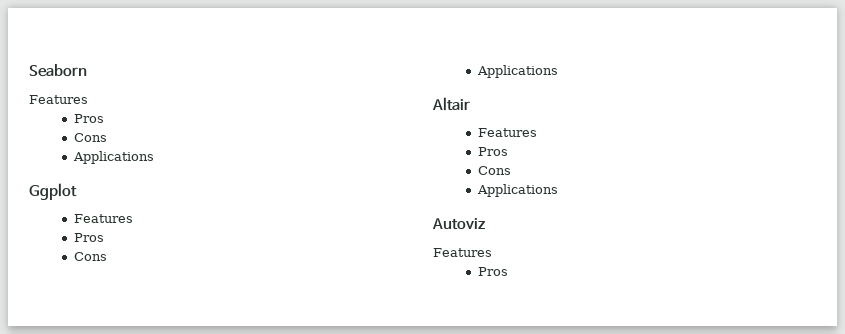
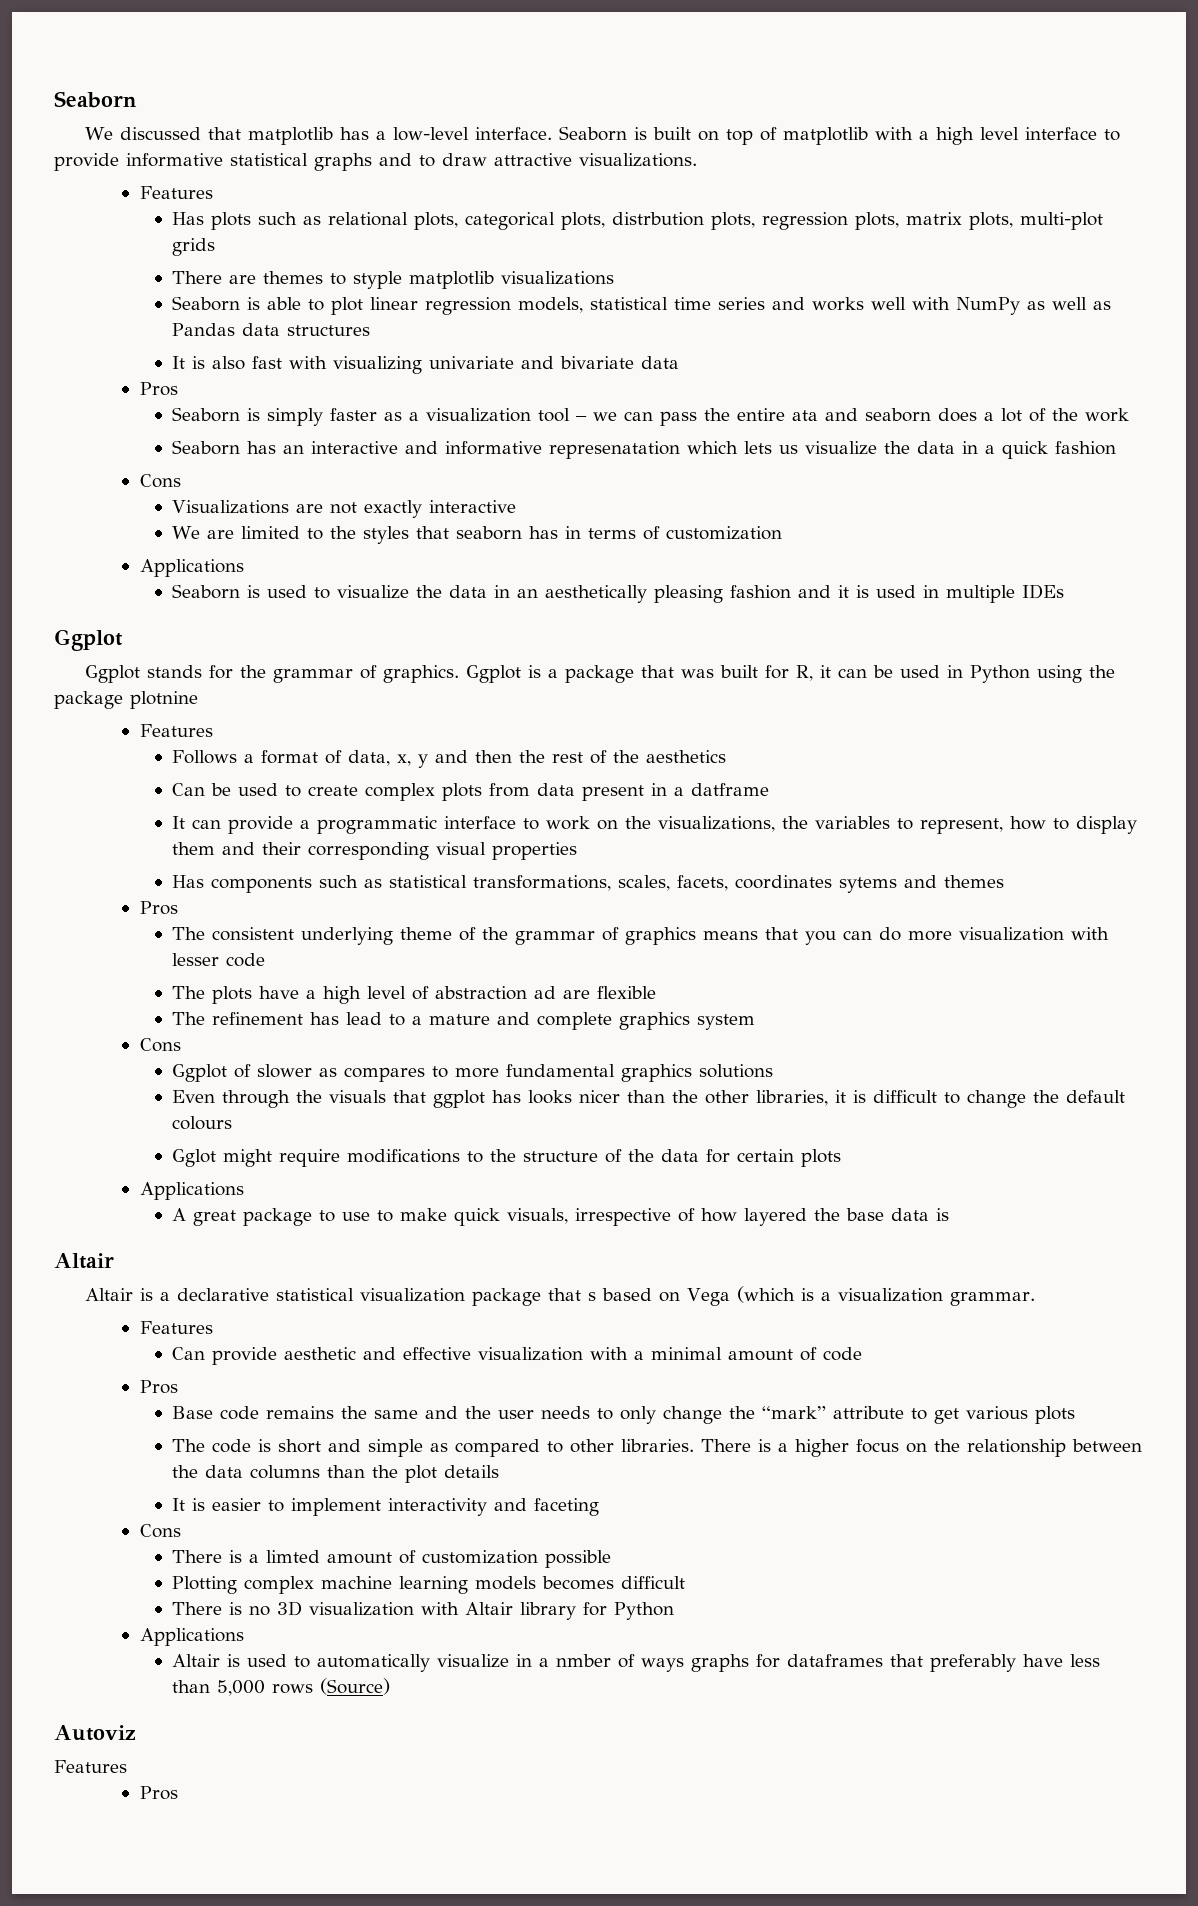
[29,95,88,104] [73,114,104,123] [73,133,107,142] [72,151,154,164] [29,183,77,200] [73,214,133,223] [73,233,104,242] [73,252,107,261] [476,65,558,78] [432,97,470,111] [477,128,537,137] [477,147,508,156] [477,166,511,175] [476,184,558,197] Features // Pros // Cons // Applications // Ggplot // Features // Pros // Cons // Applications // Altair // Features // Pros // Cons // Applications -> [84,126,1120,145] [54,153,697,171] [139,186,213,199] [171,212,1103,230] [171,238,215,256] [171,271,614,289] [171,296,1111,315] [171,323,370,336] [171,356,679,374] [139,382,178,396] [171,407,1129,426] [171,440,1116,459] [139,474,181,488] [171,500,516,518] [171,526,782,544] [139,559,244,577] [171,584,1064,603] [54,629,123,651] [84,665,1115,683] [54,691,198,709] [139,724,213,737] [171,750,726,768] [171,783,769,801] [171,816,1137,834] [171,842,577,860] [171,875,1004,893] [139,901,178,915] [171,927,1109,945] [171,953,265,967] [171,986,656,1004] [171,1012,755,1030] [139,1038,181,1052] [171,1064,773,1082] [171,1090,1125,1108] [171,1116,232,1130] [171,1149,841,1167] [139,1182,244,1200] [171,1208,949,1226] [54,1253,114,1269] [84,1286,1035,1306] [139,1321,213,1334] [171,1347,862,1365] [139,1380,178,1394] [171,1406,1075,1424] [171,1439,1142,1457] [171,1465,499,1483] [171,1498,599,1516] [139,1524,181,1538] [171,1550,611,1568] [171,1576,685,1594] [171,1601,674,1620] [139,1628,244,1646] [171,1654,1100,1672] [171,1678,390,1696] We discussed that matplotlib has a low-level interface. Seaborn is built on top of matplotlib with a high level interface to provide informative statistical graphs and to draw attractive visualizations. // Features // Has plots such as relational plots, categorical plots, distrbution plots, regression plots, matrix plots, multi-plot grids // There are themes to styple matplotlib visualizations // Seaborn is able to plot linear regression models, statistical time series and works well with NumPy as well as Pandas data structures // It is also fast with visualizing univariate and bivariate data // Pros // Seaborn is simply faster as a visualization tool – we can pass the entire ata and seaborn does a lot of the work // Seaborn has an interactive and informative represenatation which lets us visualize the data in a quick fashion // Cons // Visualizations are not exactly interactive // We are limited to the styles that seaborn has in terms of customization // Applications // Seaborn is used to visualize the data in an aesthetically pleasing fashion and it is used in multiple IDEs // Ggplot // Ggplot stands for the grammar of graphics. Ggplot is a package that was built for R, it can be used in Python using the package plotnine // Features // Follows a format of data, x, y and then the rest of the aesthetics // Can be used to create complex plots from data present in a datframe // It can provide a programmatic interface to work on the visualizations, the variables to represent, how to display them and their corresponding visual properties // Has components such as statistical transformations, scales, facets, coordinates sytems and themes // Pros // The consistent underlying theme of the grammar of graphics means that you can do more visualization with lesser code // The plots have a high level of abstraction ad are flexible // The refinement has lead to a mature and complete graphics system // Cons // Ggplot of slower as compares to more fundamental graphics solutions // Even through the visuals that ggplot has looks nicer than the other libraries, it is difficult to change the default colours // Gglot might require modifications to the structure of the data for certain plots // Applications // A great package to use to make quick visuals, irrespective of how layered the base data is // Altair // Altair is a declarative statistical visualization package that s based on Vega (which is a visualization grammar. // Features // Can provide aesthetic and effective visualization with a minimal amount of code // Pros // Base code remains the same and the user needs to only change the “mark” attribute to get various plots // The code is short and simple as compared to other libraries. There is a higher focus on the relationship between the data columns than the plot details // It is easier to implement interactivity and faceting // Cons // There is a limted amount of customization possible // Plotting complex machine learning models becomes difficult // There is no 3D visualization with Altair library for Python // Applications // Altair is used to automatically visualize in a nmber of ways graphs for dataframes that preferably have less than 5,000 rows (Source)

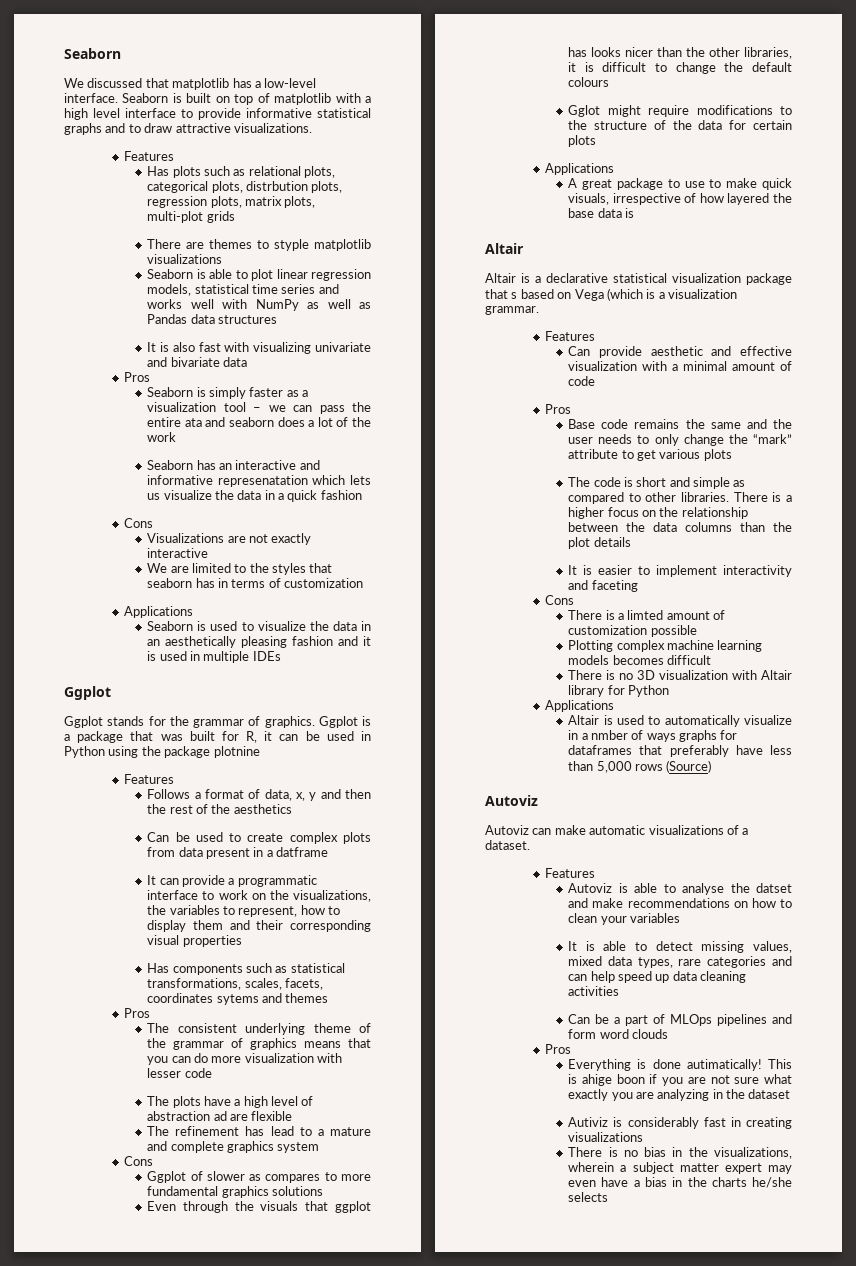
[54,1760,127,1773] [139,1786,178,1800] Features // Pros -> [485,825,749,835] [485,840,530,850] [545,868,596,878] [568,883,792,895] [568,898,792,908] [568,913,680,925] [568,941,792,953] [568,956,792,968] [568,971,747,983] [568,986,620,996] [568,1014,792,1026] [568,1029,668,1039] [545,1044,572,1054] [568,1059,792,1071] [568,1074,792,1086] [568,1089,791,1101] [568,1117,792,1129] [568,1132,644,1142] [568,1147,792,1159] [568,1162,792,1174] [568,1177,792,1188] [568,1192,609,1202] Autoviz can make automatic visualizations of a dataset. // Features // Autoviz is able to analyse the datset and make recommendations on how to clean your variables // It is able to detect missing values, mixed data types, rare categories and can help speed up data cleaning activities // Can be a part of MLOps pipelines and form word clouds // Pros // Everything is done autimatically! This is ahige boon if you are not sure what exactly you are analyzing in the dataset // Autiviz is considerably fast in creating visualizations // There is no bias in the visualizations, wherein a subject matter expert may even have a bias in the charts he/she selects

